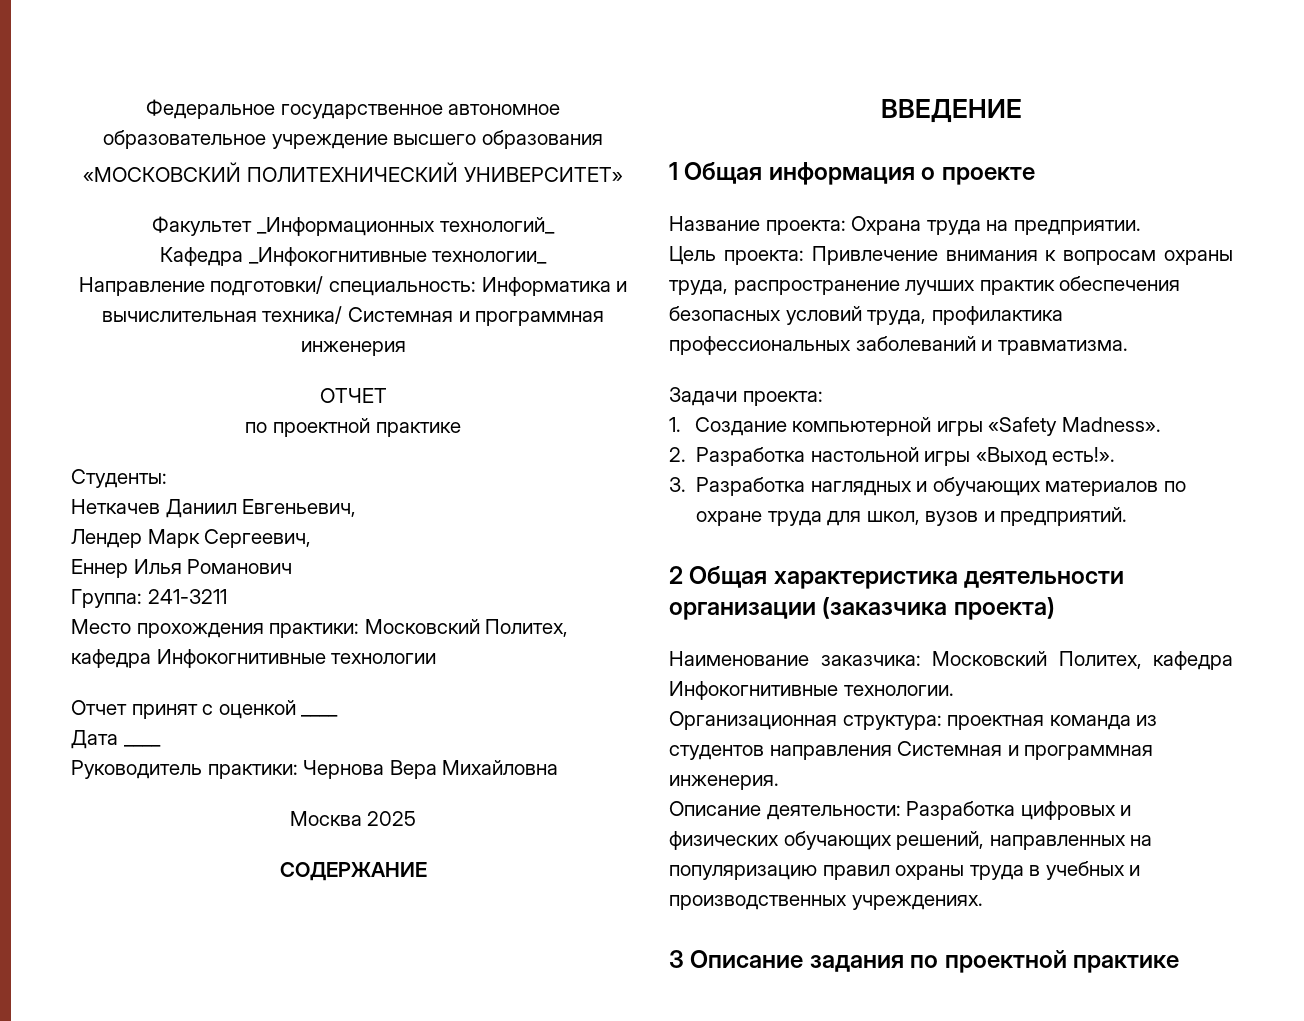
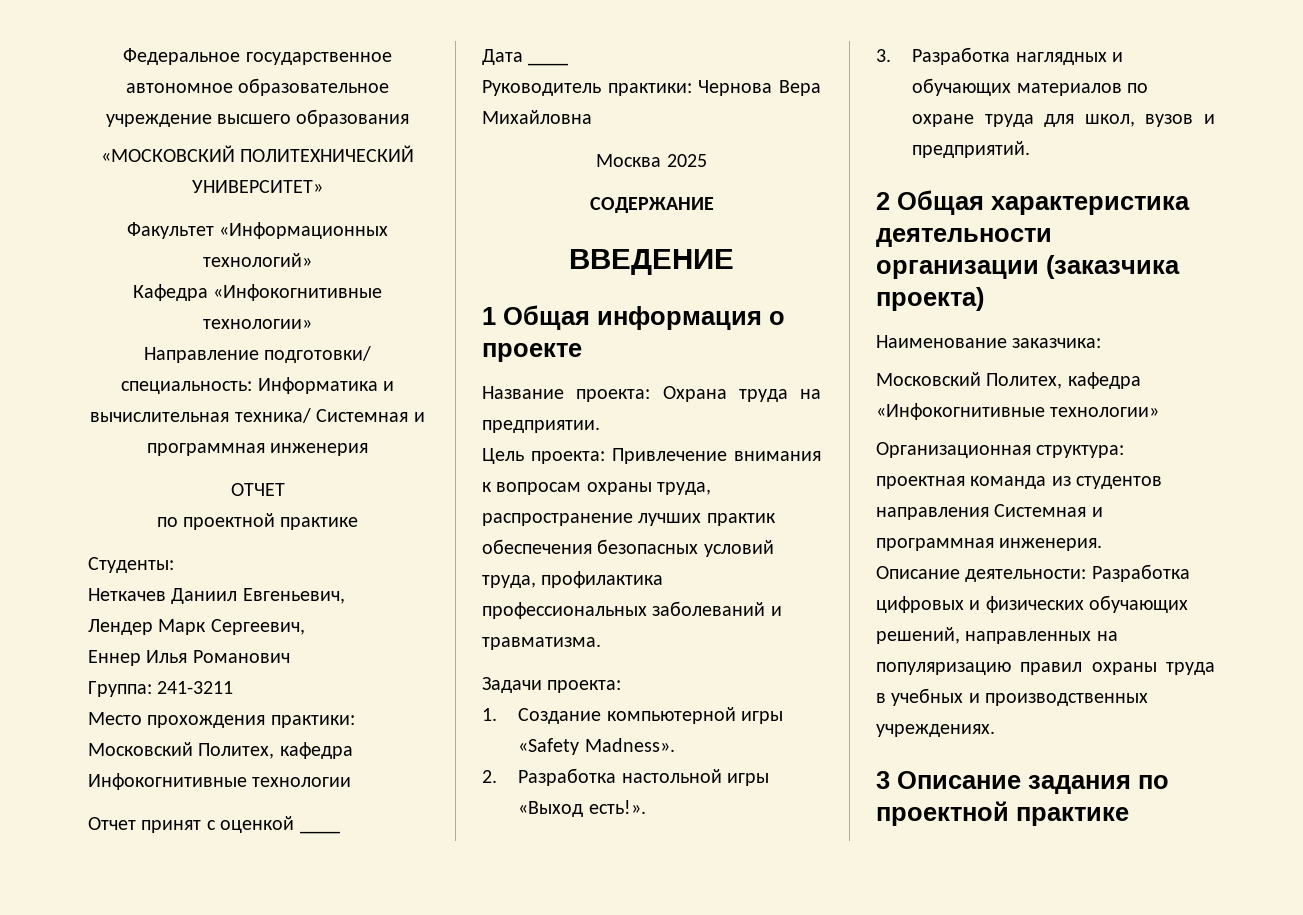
[257,217,555,236] _Информационных технологий_ -> [219,222,389,239] [203,253,312,267] «Информационных технологий»
[248,247,548,266] _Инфокогнитивные технологии_ -> [213,284,383,301] [203,319,312,329] «Инфокогнитивные технологии»
[932,651,1233,670] [669,681,954,700] Московский Политех, кафедра Инфокогнитивные технологии. -> [876,372,1141,389] [876,403,1160,420] // Московский Политех, кафедра «Инфокогнитивные технологии»

